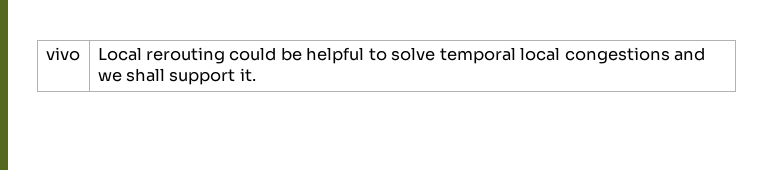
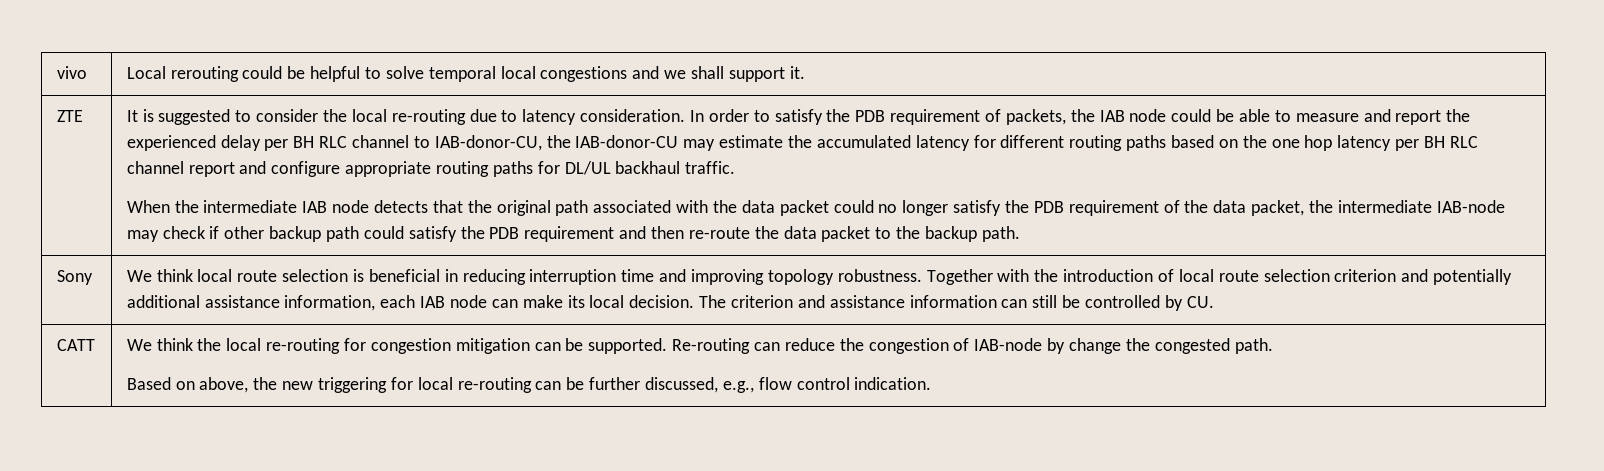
(256, 75) none -> [56,110,83,122] [126,109,1471,125] [126,135,1478,151] [126,161,736,177] [126,200,1505,216] [126,226,1020,242] [56,270,93,285] [126,269,1513,285] [126,295,1214,311] [56,339,95,351] [126,338,1273,354] [126,377,932,393] // ZTE | It is suggested to consider the local re-routing due to latency consideration. In order to satisfy the PDB requirement of packets, the IAB node could be able to measure and report the experienced delay per BH RLC channel to IAB-donor-CU, the IAB-donor-CU may estimate the accumulated latency for different routing paths based on the one hop latency per BH RLC channel report and configure appropriate routing paths for DL/UL backhaul traffic. // When the intermediate IAB node detects that the original path associated with the data packet could no longer satisfy the PDB requirement of the data packet, the intermediate IAB-node may check if other backup path could satisfy the PDB requirement and then re-route the data packet to the backup path. // Sony | We think local route selection is beneficial in reducing interruption time and improving topology robustness. Together with the introduction of local route selection criterion and potentially additional assistance information, each IAB node can make its local decision. The criterion and assistance information can still be controlled by CU. // CATT | We think the local re-routing for congestion mitigation can be supported. Re-routing can reduce the congestion of IAB-node by change the congested path. // Based on above, the new triggering for local re-routing can be further discussed, e.g., flow control indication.

